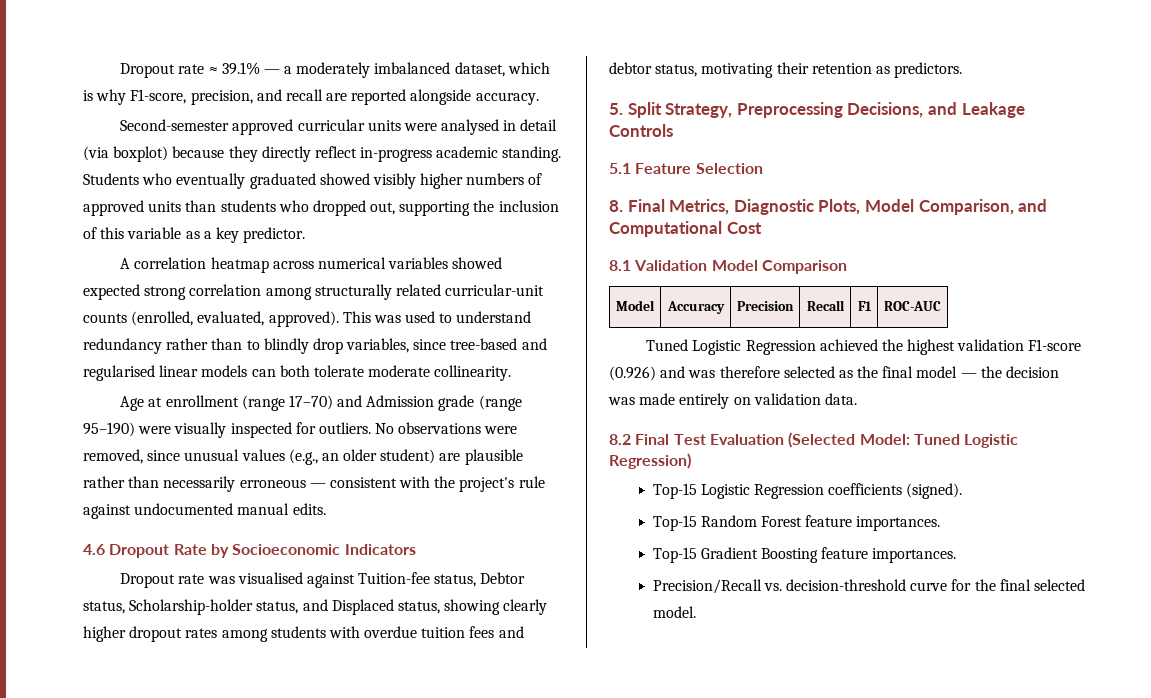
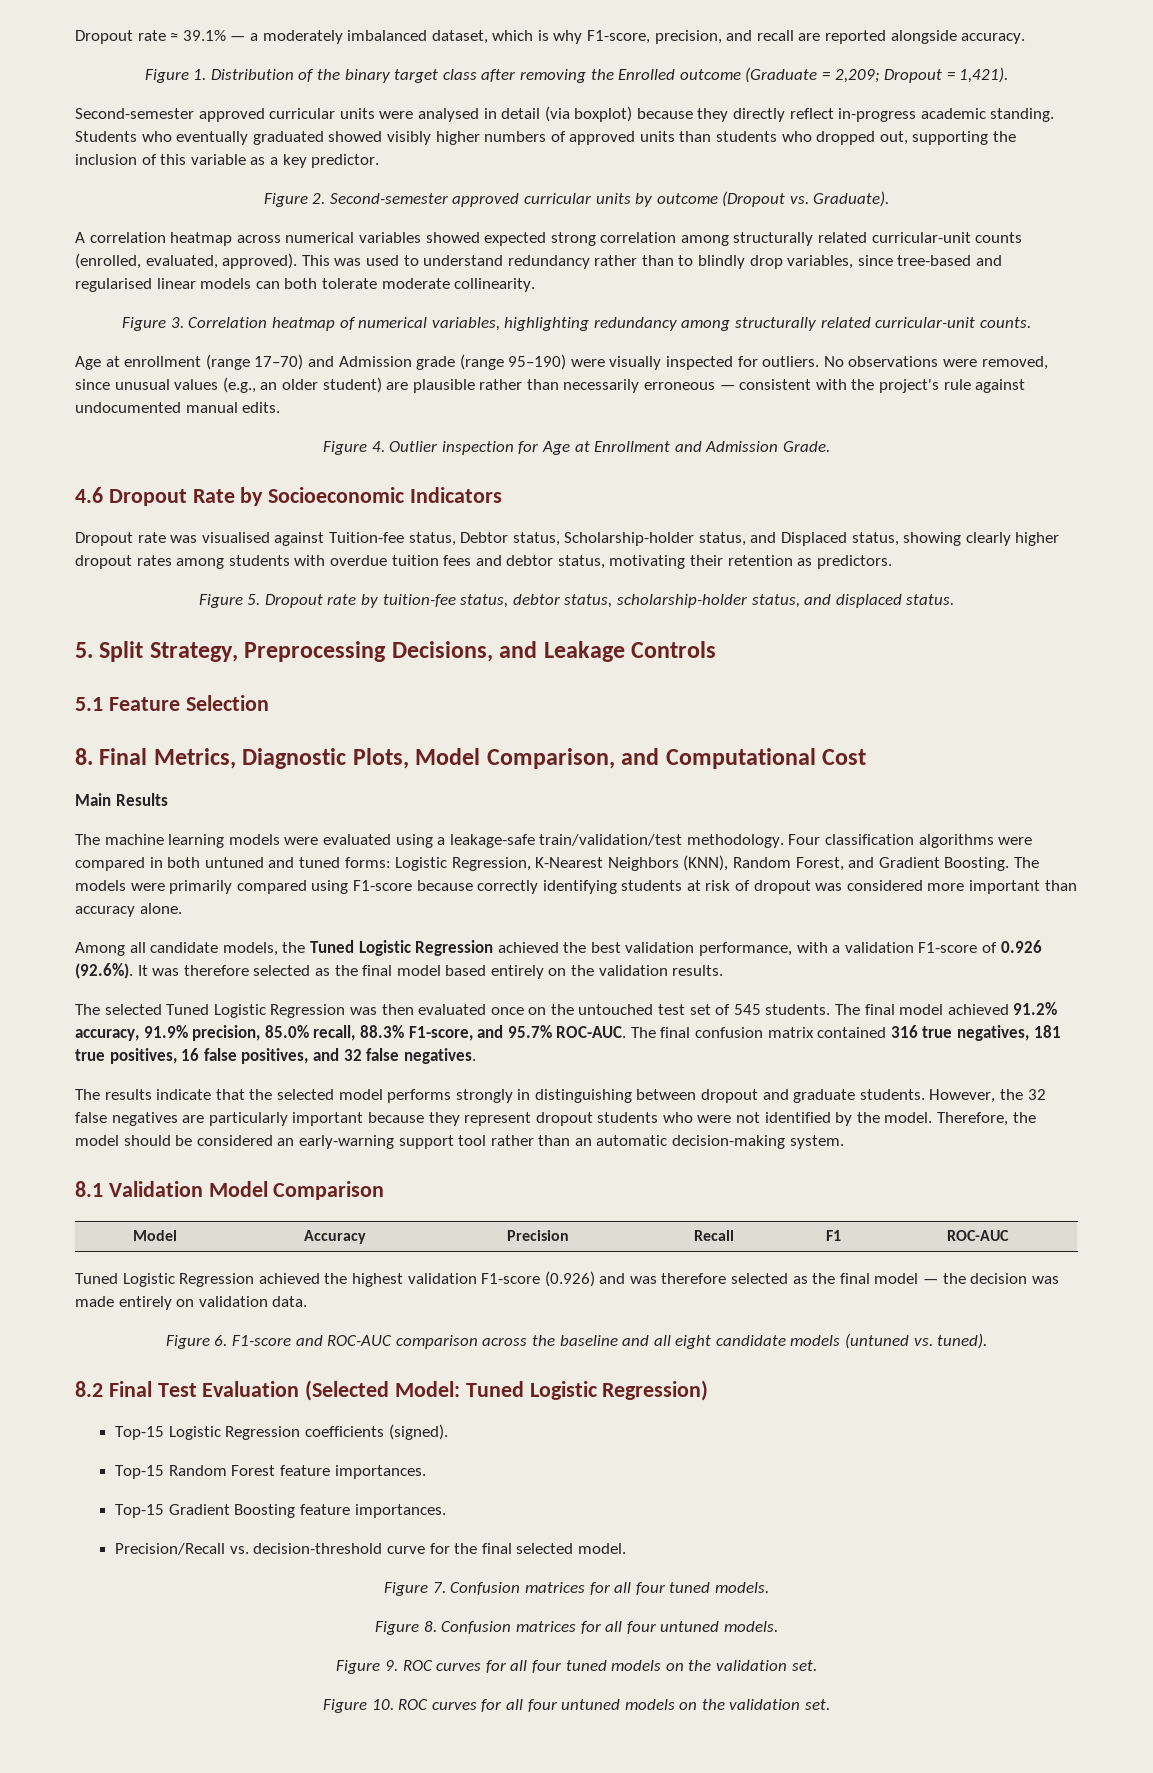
(539, 98) none -> [144,67,1009,83] // Figure 1. Distribution of the binary target class after removing the Enrolled outcome (Graduate = 2,209; Dropout = 1,421).
(306, 235) none -> [263,191,890,207] // Figure 2. Second-semester approved curricular units by outcome (Dropout vs. Graduate).
(512, 373) none -> [122,317,1031,331] // Figure 3. Correlation heatmap of numerical variables, highlighting redundancy among structurally related curricular-unit counts.
(326, 509) none -> [323,441,830,455] // Figure 4. Outlier inspection for Age at Enrollment and Admission Grade.
(963, 70) none -> [198,594,955,608] // Figure 5. Dropout rate by tuition-fee status, debtor status, scholarship-holder status, and displaced status.
(762, 228) none -> [75,793,168,806] [75,834,1033,848] [75,855,1040,871] [75,880,1077,894] [75,903,182,917] [75,940,1042,956] [75,963,724,979] [75,1002,1058,1018] [75,1025,1061,1041] [75,1048,476,1064] [75,1089,1046,1103] [75,1112,1036,1126] [75,1135,844,1149] // Main Results // The machine learning models were evaluated using a leakage-safe train/validation/test methodology. Four classification algorithms were compared in both untuned and tuned forms: Logistic Regression, K-Nearest Neighbors (KNN), Random Forest, and Gradient Boosting. The models were primarily compared using F1-score because correctly identifying students at risk of dropout was considered more important than accuracy alone. // Among all candidate models, the Tuned Logistic Regression achieved the best validation performance, with a validation F1-score of 0.926 (92.6%). It was therefore selected as the final model based entirely on the validation results. // The selected Tuned Logistic Regression was then evaluated once on the untouched test set of 545 students. The final model achieved 91.2% accuracy, 91.9% precision, 85.0% recall, 88.3% F1-score, and 95.7% ROC-AUC. The final confusion matrix contained 316 true negatives, 181 true positives, 16 false positives, and 32 false negatives. // The results indicate that the selected model performs strongly in distinguishing between dropout and graduate students. However, the 32 false negatives are particularly important because they represent dropout students who were not identified by the model. Therefore, the model should be considered an early-warning support tool rather than an automatic decision-making system.
(857, 399) none -> [165,1333,988,1349] // Figure 6. F1-score and ROC-AUC comparison across the baseline and all eight candidate models (untuned vs. tuned).
(696, 612) none -> [384,1582,769,1596] [375,1621,778,1635] [336,1660,817,1674] [322,1699,831,1713] // Figure 7. Confusion matrices for all four tuned models. // Figure 8. Confusion matrices for all four untuned models. // Figure 9. ROC curves for all four tuned models on the validation set. // Figure 10. ROC curves for all four untuned models on the validation set.

